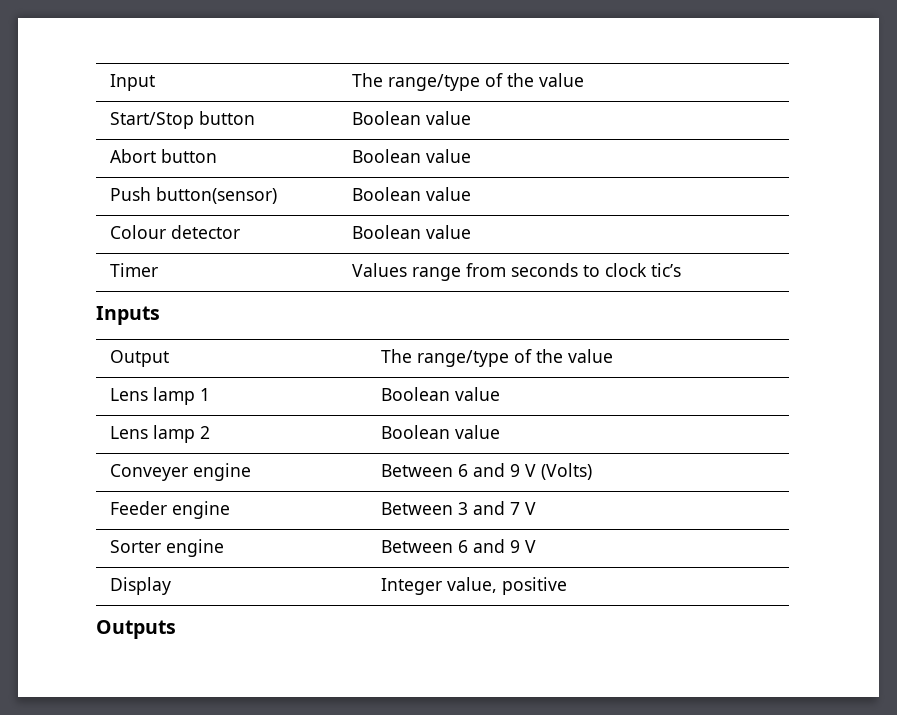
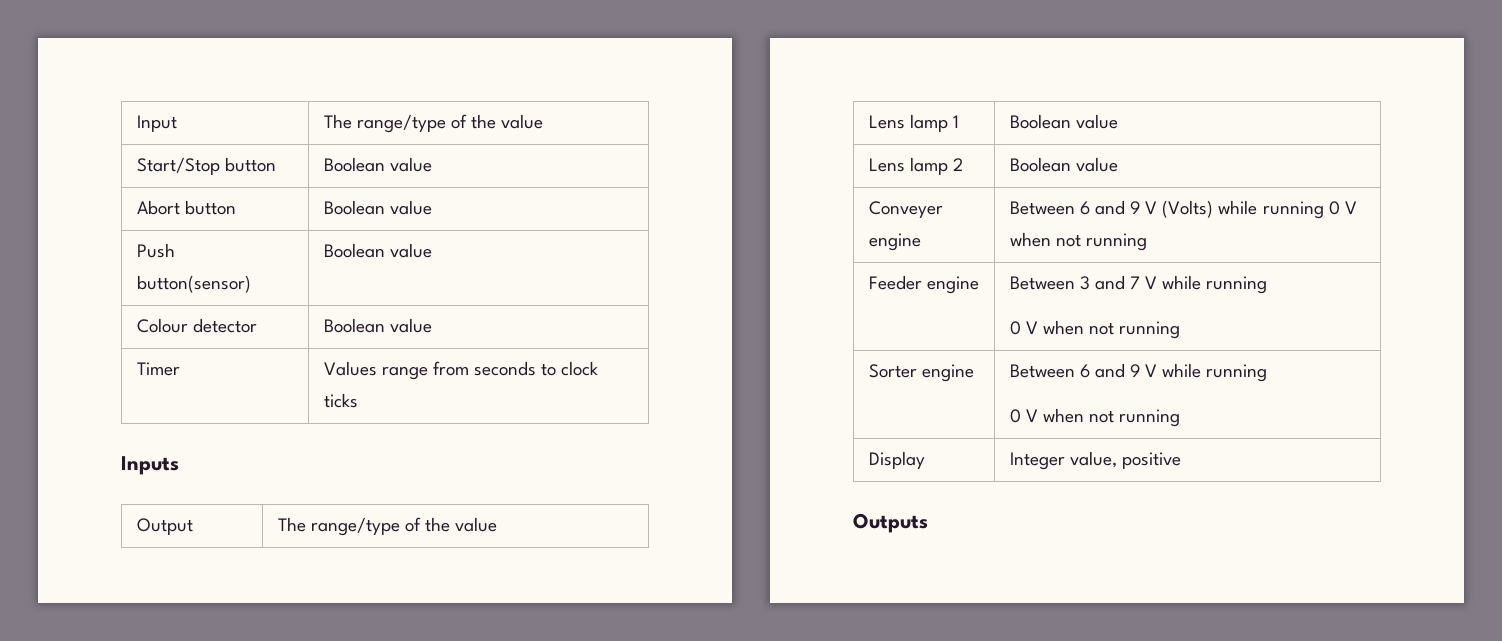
[651,263,682,277] tic’s -> [323,393,358,408] ticks
(593, 471) none -> [1218,200,1357,219] [1009,232,1147,251] while running 0 V when not running
(537, 508) none -> [1162,275,1268,294] [1009,320,1181,339] while running // 0 V when not running
(537, 546) none -> [1162,363,1268,382] [1009,408,1181,427] while running // 0 V when not running

